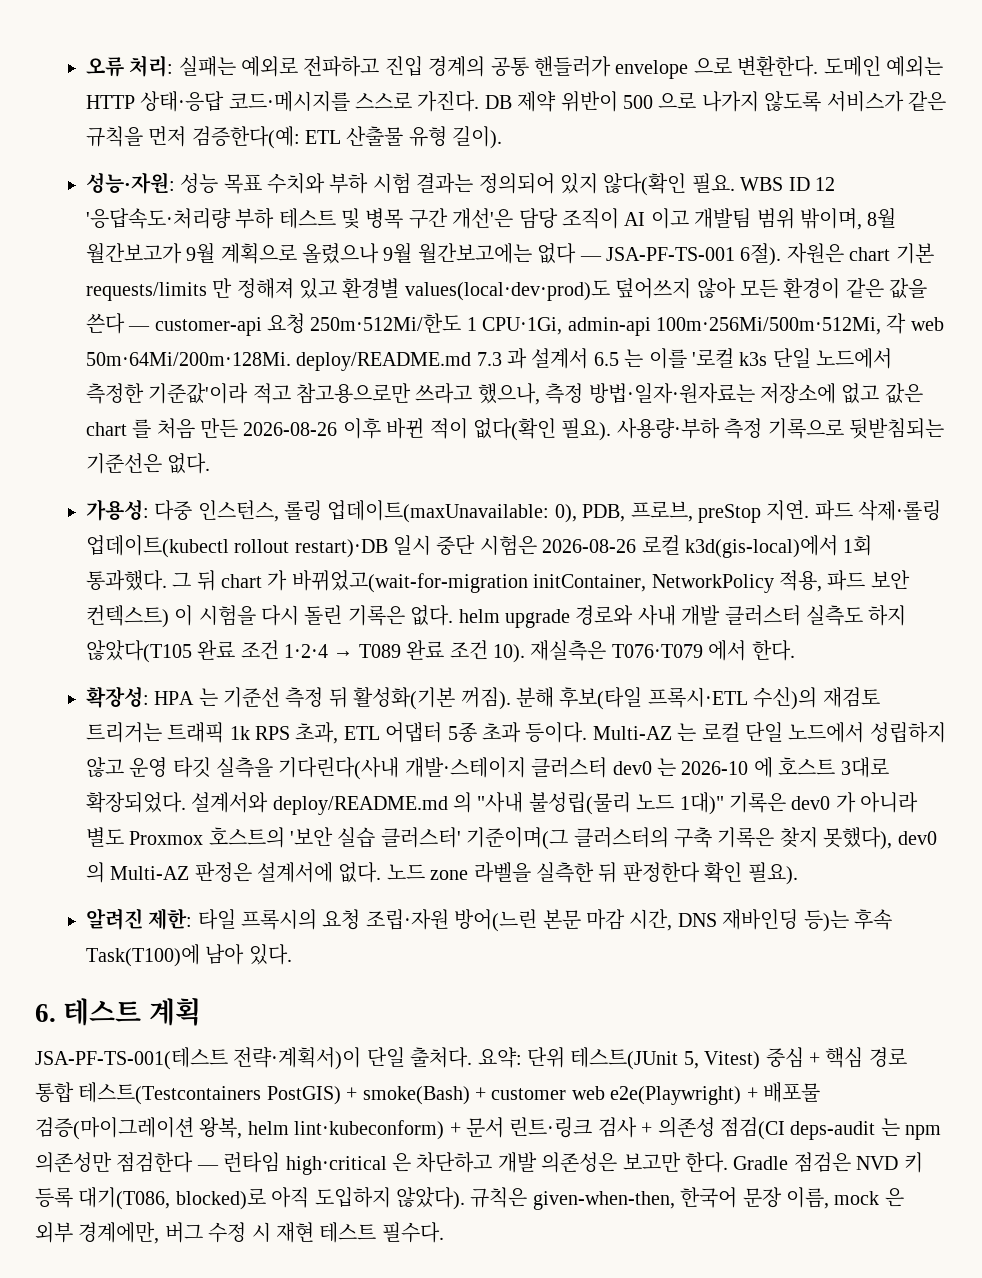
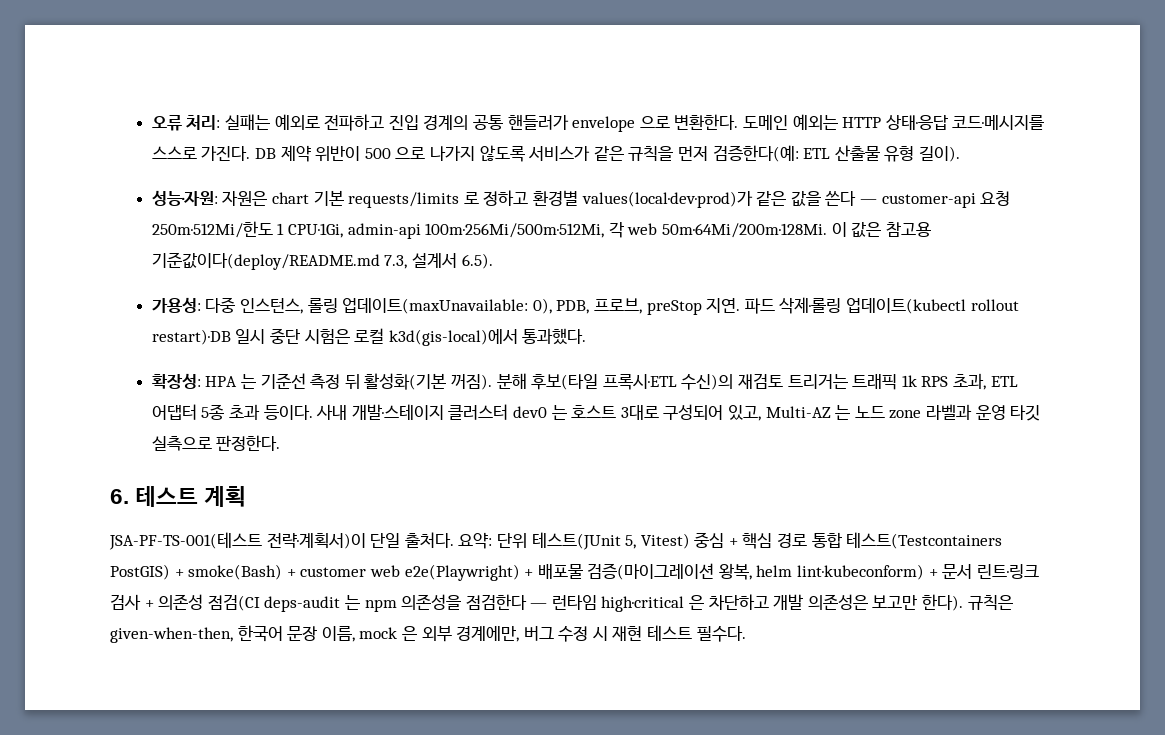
[180,173,836,196] [85,207,897,230] [85,242,934,266] [85,278,841,301] 성능 목표 수치와 부하 시험 결과는 정의되어 있지 않다(확인 필요. WBS ID 12 '응답속도·처리량 부하 테스트 및 병목 구간 개선'은 담당 조직이 AI 이고 개발팀 범위 밖이며, 8월 월간보고가 9월 계획으로 올렸으나 9월 월간보고에는 없다 — JSA-PF-TS-001 6절). 자원은 chart 기본 requests/limits 만 정해져 있고 환경별 values(local·dev·prod)도 덮어쓰지 않아 모든 환경이 -> [222,190,753,208] 자원은 chart 기본 requests/limits 로 정하고 환경별 values(local·dev·prod)가
[296,348,893,371] [85,383,923,405] [85,418,945,441] [85,453,211,474] deploy/README.md 7.3 과 설계서 6.5 는 이를 '로컬 k3s 단일 노드에서 측정한 기준값'이라 적고 참고용으로만 쓰라고 했으나, 측정 방법·일자·원자료는 저장소에 없고 값은 chart 를 처음 만든 2026-08-26 이후 바뀐 적이 없다(확인 필요). 사용량·부하 측정 기록으로 뒷받침되는 기준선은 없다. -> [831,222,931,238] [151,252,493,270] 이 값은 참고용 기준값이다(deploy/README.md 7.3, 설계서 6.5).
[542,539,637,553] 2026-08-26 -> (350, 336) none
[843,535,873,556] 1회 -> (518, 337) none
[172,570,910,593] [85,605,907,628] [85,640,795,663] 그 뒤 chart 가 바뀌었고(wait-for-migration initContainer, NetworkPolicy 적용, 파드 보안 컨텍스트) 이 시험을 다시 돌린 기록은 없다. helm upgrade 경로와 사내 개발 클러스터 실측도 하지 않았다(T105 완료 조건 1·2·4 → T089 완료 조건 10). 재실측은 T076·T079 에서 한다. -> (587, 336) none
[592,722,946,743] [85,757,889,780] [85,792,919,815] [85,827,937,850] [85,862,798,885] [85,908,893,932] [85,944,292,967] Multi-AZ 는 로컬 단일 노드에서 성립하지 않고 운영 타깃 실측을 기다린다(사내 개발·스테이지 클러스터 dev0 는 2026-10 에 호스트 3대로 확장되었다. 설계서와 deploy/README.md 의 "사내 불성립(물리 노드 1대)" 기록은 dev0 가 아니라 별도 Proxmox 호스트의 '보안 실습 클러스터' 기준이며(그 클러스터의 구축 기록은 찾지 못했다), dev0 의 Multi-AZ 판정은 설계서에 없다. 노드 zone 라벨을 실측한 뒤 판정한다 확인 필요). // 알려진 제한: 타일 프록시의 요청 조립·자원 방어(느린 본문 마감 시간, DNS 재바인딩 등)는 후속 Task(T100)에 남아 있다. -> [316,404,1041,421] [151,435,281,451] 사내 개발·스테이지 클러스터 dev0 는 호스트 3대로 구성되어 있고, Multi-AZ 는 노드 zone 라벨과 운영 타깃 실측으로 판정한다.
[35,1152,112,1173] 의존성만 -> [401,594,462,610] 의존성을
[684,1152,923,1173] [35,1187,465,1210] 한다. Gradle 점검은 NVD 키 등록 대기(T086, blocked)로 아직 도입하지 않았다). -> [922,594,964,611] 한다).

